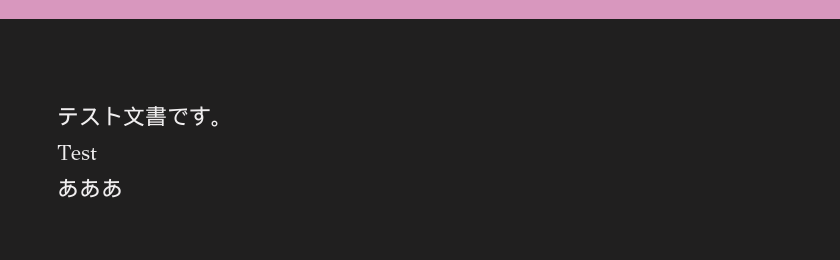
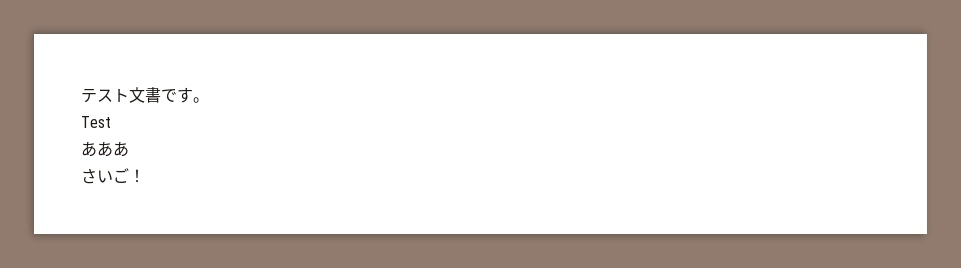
(123, 188) none -> [81,168,145,184] // さいご！

